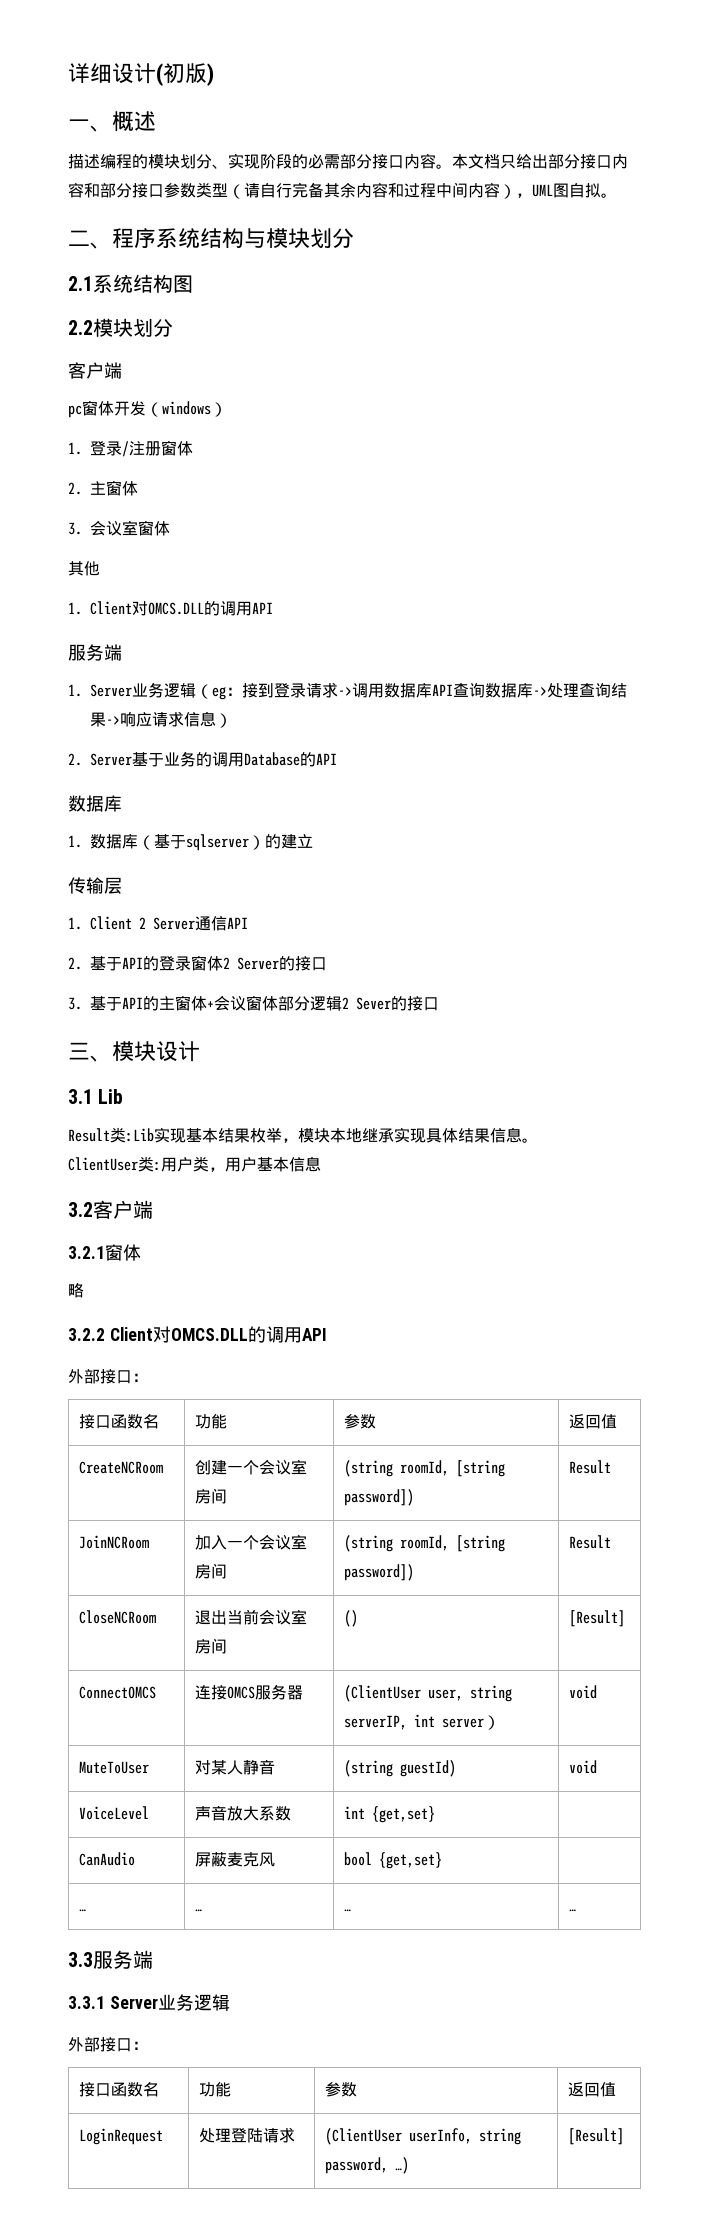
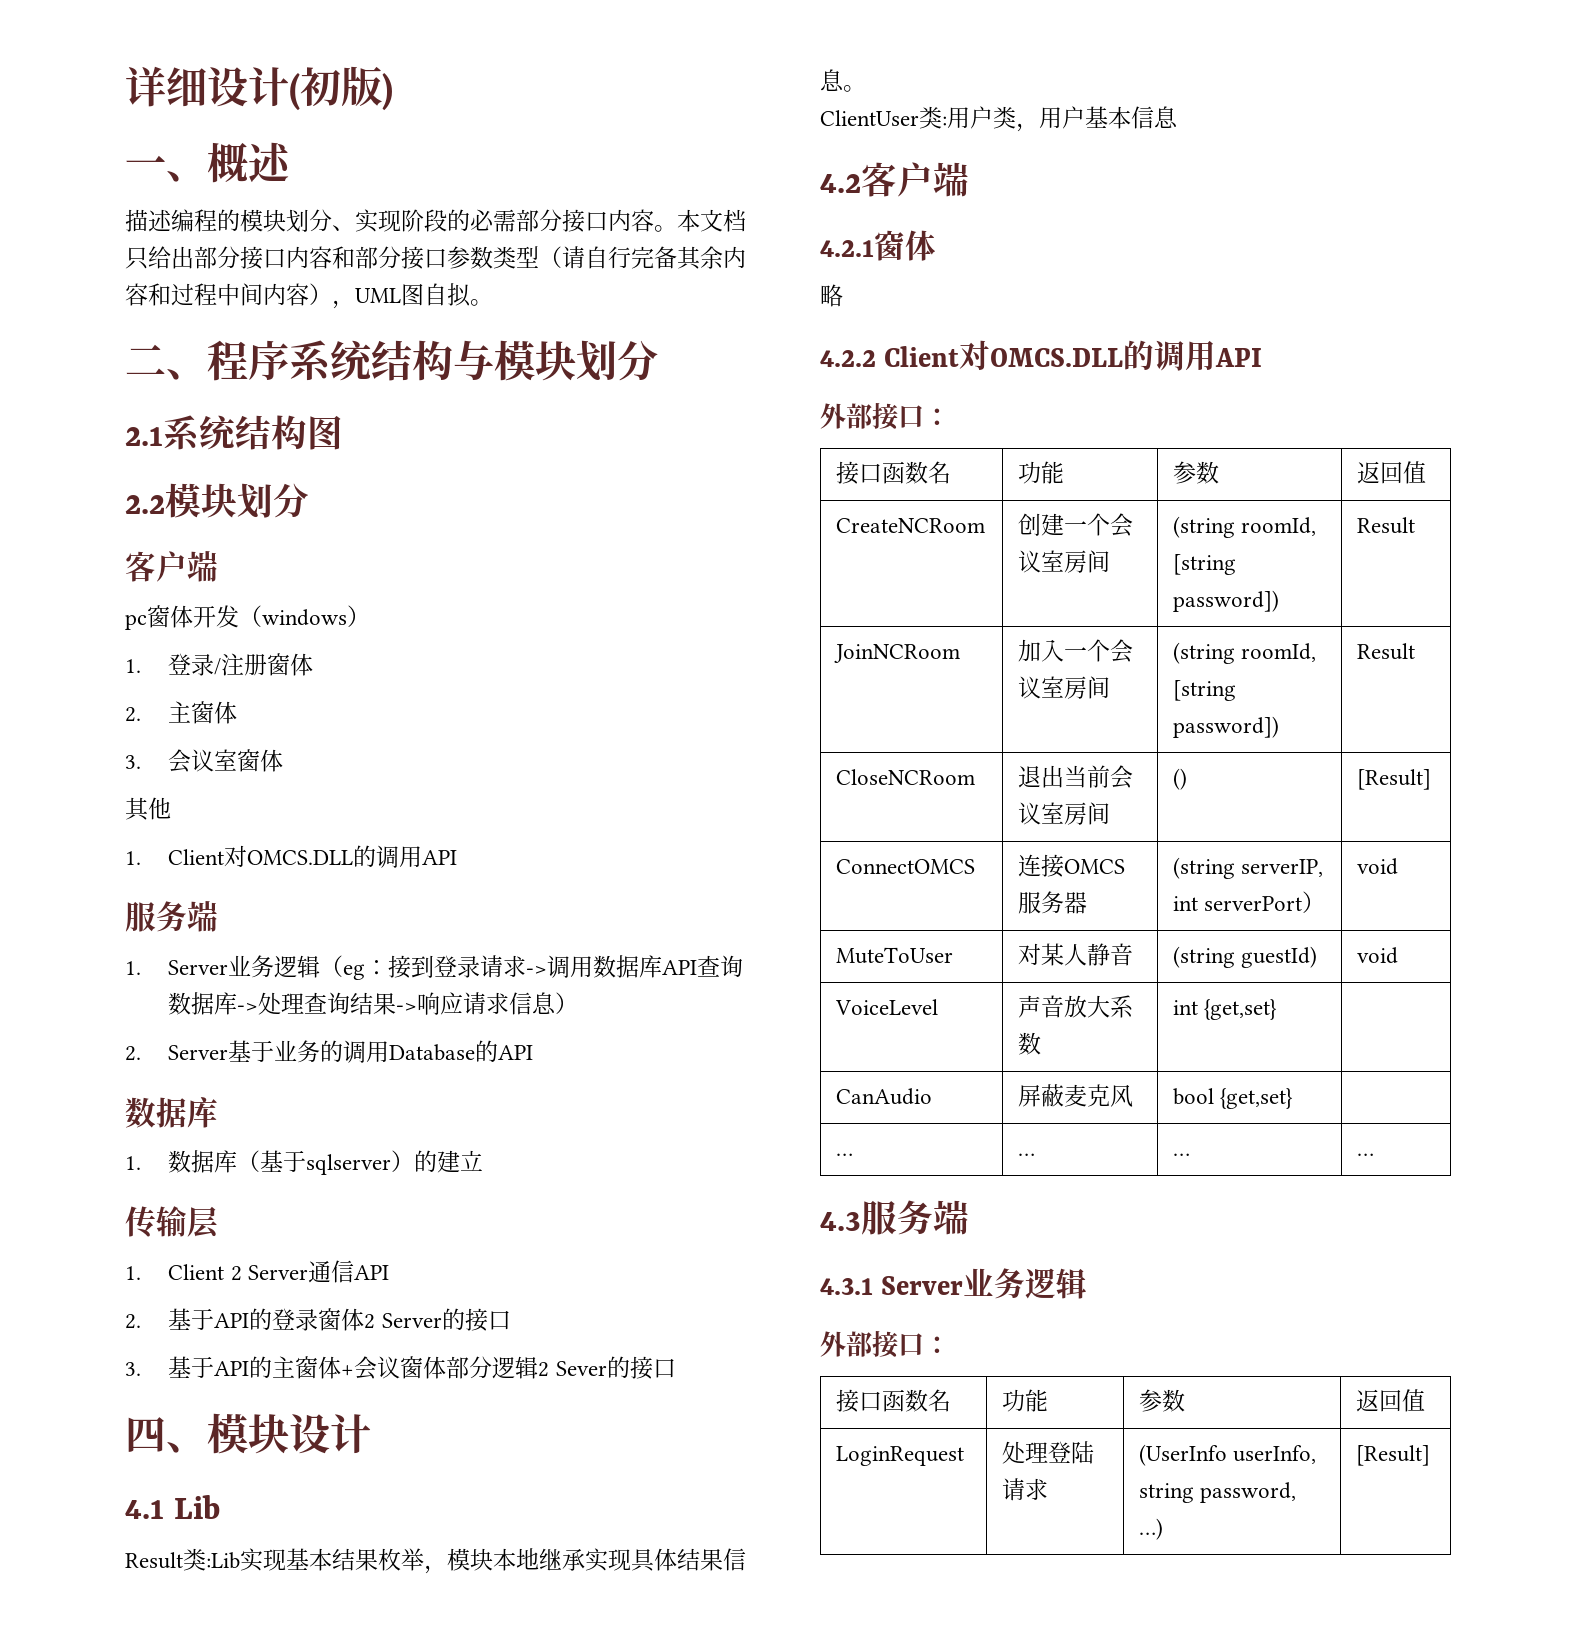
[68,1042,90,1060] 三 -> [125,1417,166,1452] 四
[68,1089,93,1104] 3.1 -> [125,1500,164,1519] 4.1
[68,1200,153,1219] [68,1246,105,1259] 3.2客户端 // 3.2.1 -> [820,162,969,197] [820,240,874,257] 4.2客户端 // 4.2.1
[68,1328,105,1341] 3.2.2 -> [820,350,876,367] 4.2.2
[344,1685,513,1702] (ClientUser user, string -> [1173,857,1236,879] (string
[442,1718,485,1728] server -> [1204,896,1303,911] serverPort
[68,1950,153,1969] [68,1996,105,2009] 3.3服务端 // 3.3.1 -> [820,1200,969,1235] [820,1278,873,1295] 4.3服务端 // 4.3.1
[325,2128,403,2145] (ClientUser -> [1139,1444,1228,1466] (UserInfo

